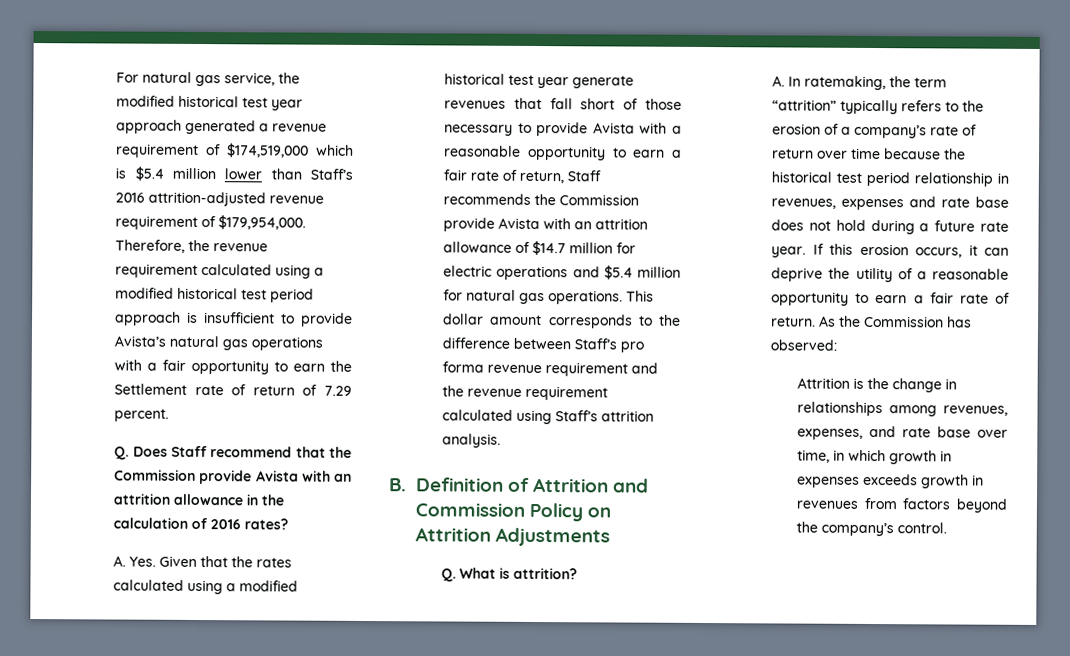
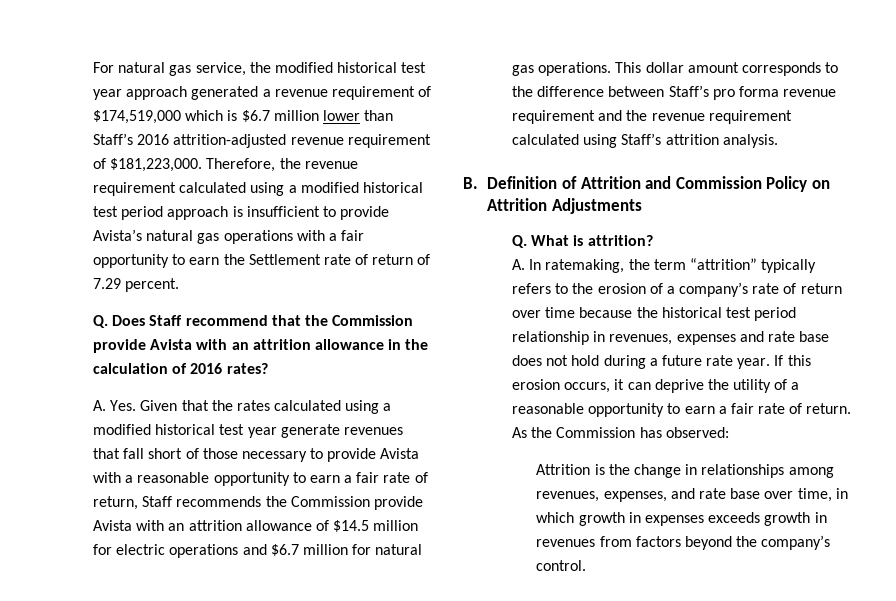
[134,166,164,181] $5.4 -> [241,110,270,122] $6.7
[218,215,307,230] $179,954,000. -> [110,158,203,172] $181,223,000.
[532,240,567,256] $14.7 -> [333,520,370,532] $14.5
[603,265,633,280] $5.4 -> [270,544,299,556] $6.7

